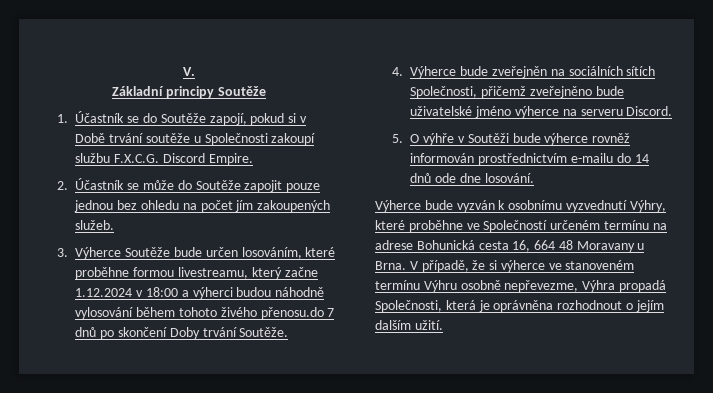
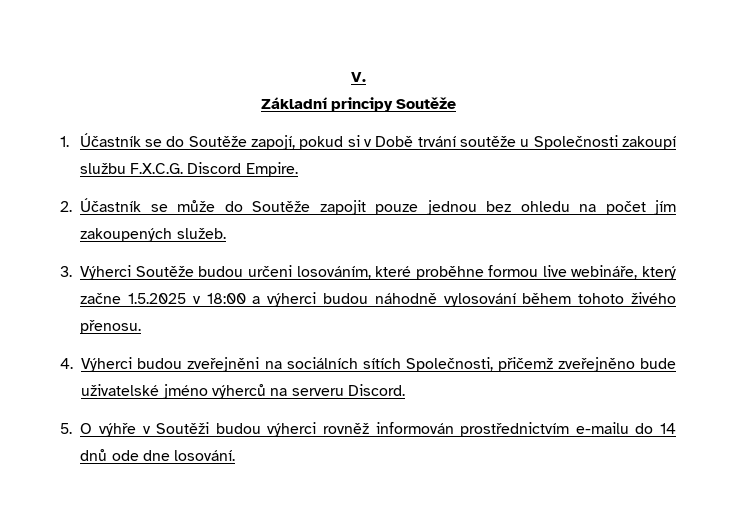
[75,247,238,259] Výherce Soutěže bude určen -> [80,265,293,280] Výherci Soutěže budou určeni
[177,267,248,279] livestreamu, -> [542,265,638,279] live webináře,
[75,288,133,297] 1.12.2024 -> [128,293,187,304] 1.5.2025
[260,307,335,319] [75,327,289,339] [392,66,547,78] přenosu.do 7 dnů po skončení Doby trvání Soutěže. // 4. Výherce bude zveřejněn -> [80,320,142,334] [60,357,260,372] přenosu. // 4. Výherci budou zveřejněni
[514,106,559,118] výherce -> [211,384,266,399] výherců
[512,133,589,145] bude výherce -> [215,422,317,437] budou výherci
[375,200,666,212] [375,220,667,232] [375,240,645,252] [375,260,635,272] [375,280,666,292] [375,300,664,312] [375,320,443,330] // Výherce bude vyzván k osobnímu vyzvednutí Výhry, které proběhne ve Společností určeném termínu na adrese Bohunická cesta 16, 664 48 Moravany u Brna. V případě, že si výherce ve stanoveném termínu Výhru osobně nepřevezme, Výhra propadá Společnosti, která je oprávněna rozhodnout o jejím dalším užití. -> (236, 455) none

